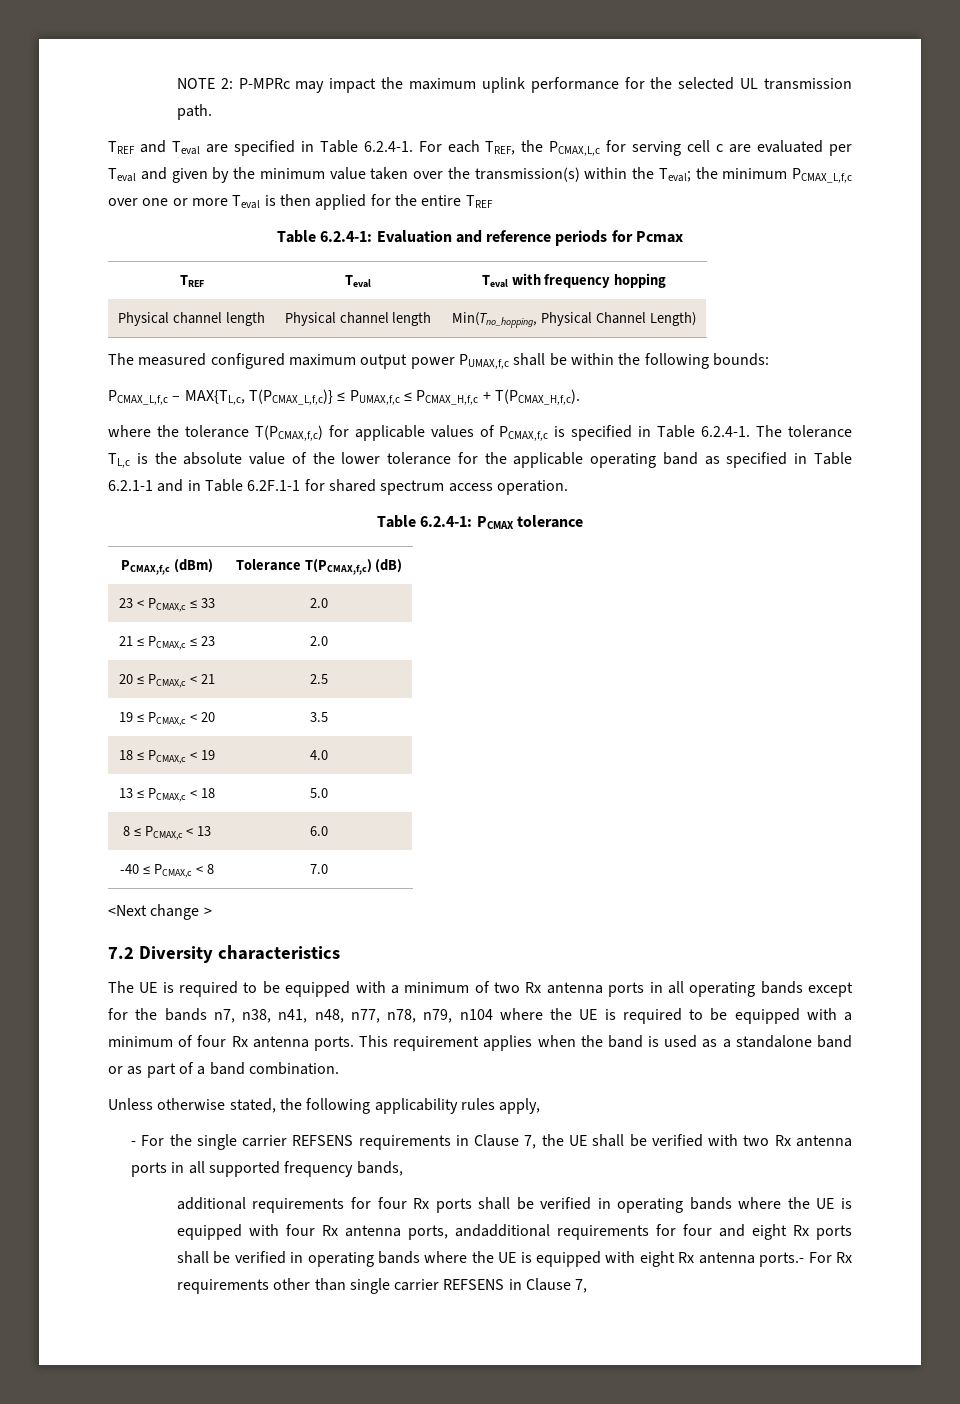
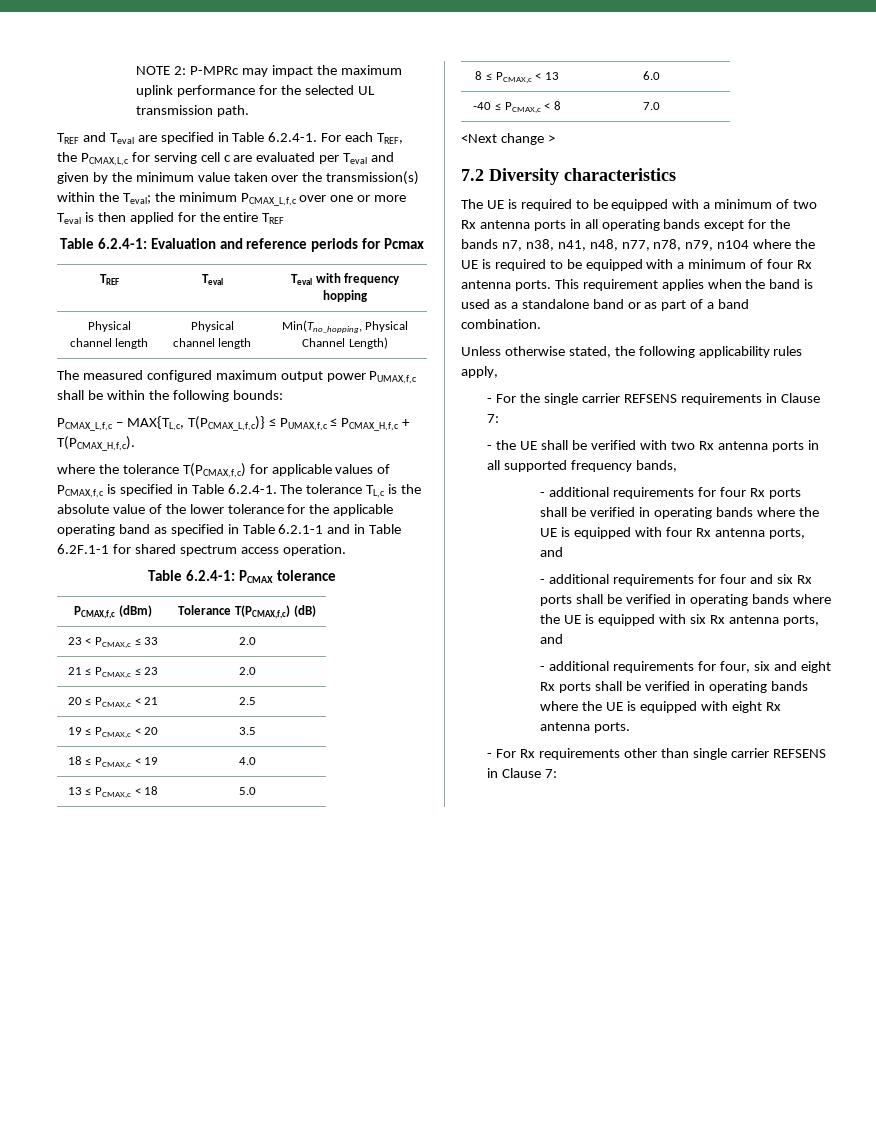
[524,1135,537,1149] 7, -> [487,414,500,423] [487,445,493,450] 7: // -
(403, 1168) none -> [540,492,546,497] -
[454,1224,550,1237] andadditional -> [540,547,564,557] [540,574,610,584] and // - additional
(745, 1230) none -> [776,574,812,584] [540,594,831,606] [540,614,819,626] [540,634,564,644] [540,661,797,673] six Rx ports shall be verified in operating bands where the UE is equipped with six Rx antenna ports, and // - additional requirements for four, six and
[759,1252,805,1267] ports.- -> [594,722,631,733] [487,753,493,758] ports. // -
[575,1279,588,1293] 7, -> [545,769,558,778] 7:

